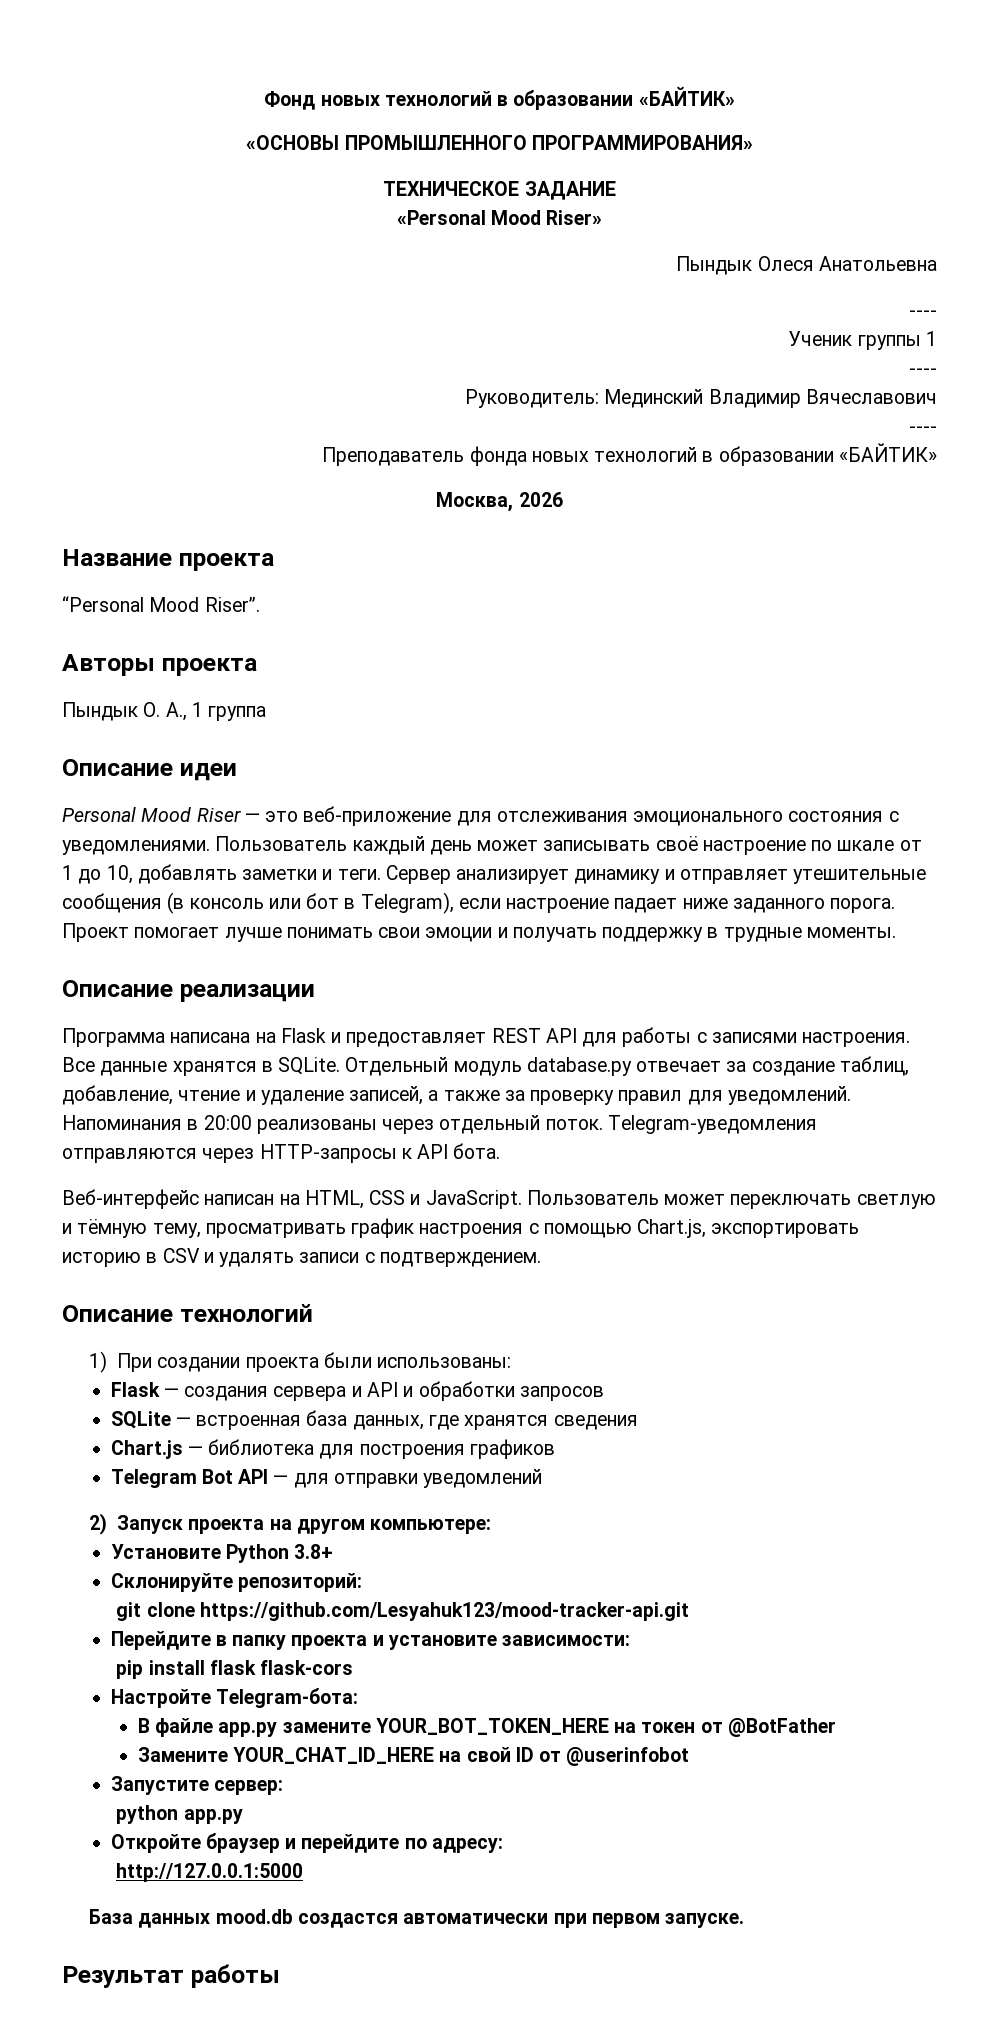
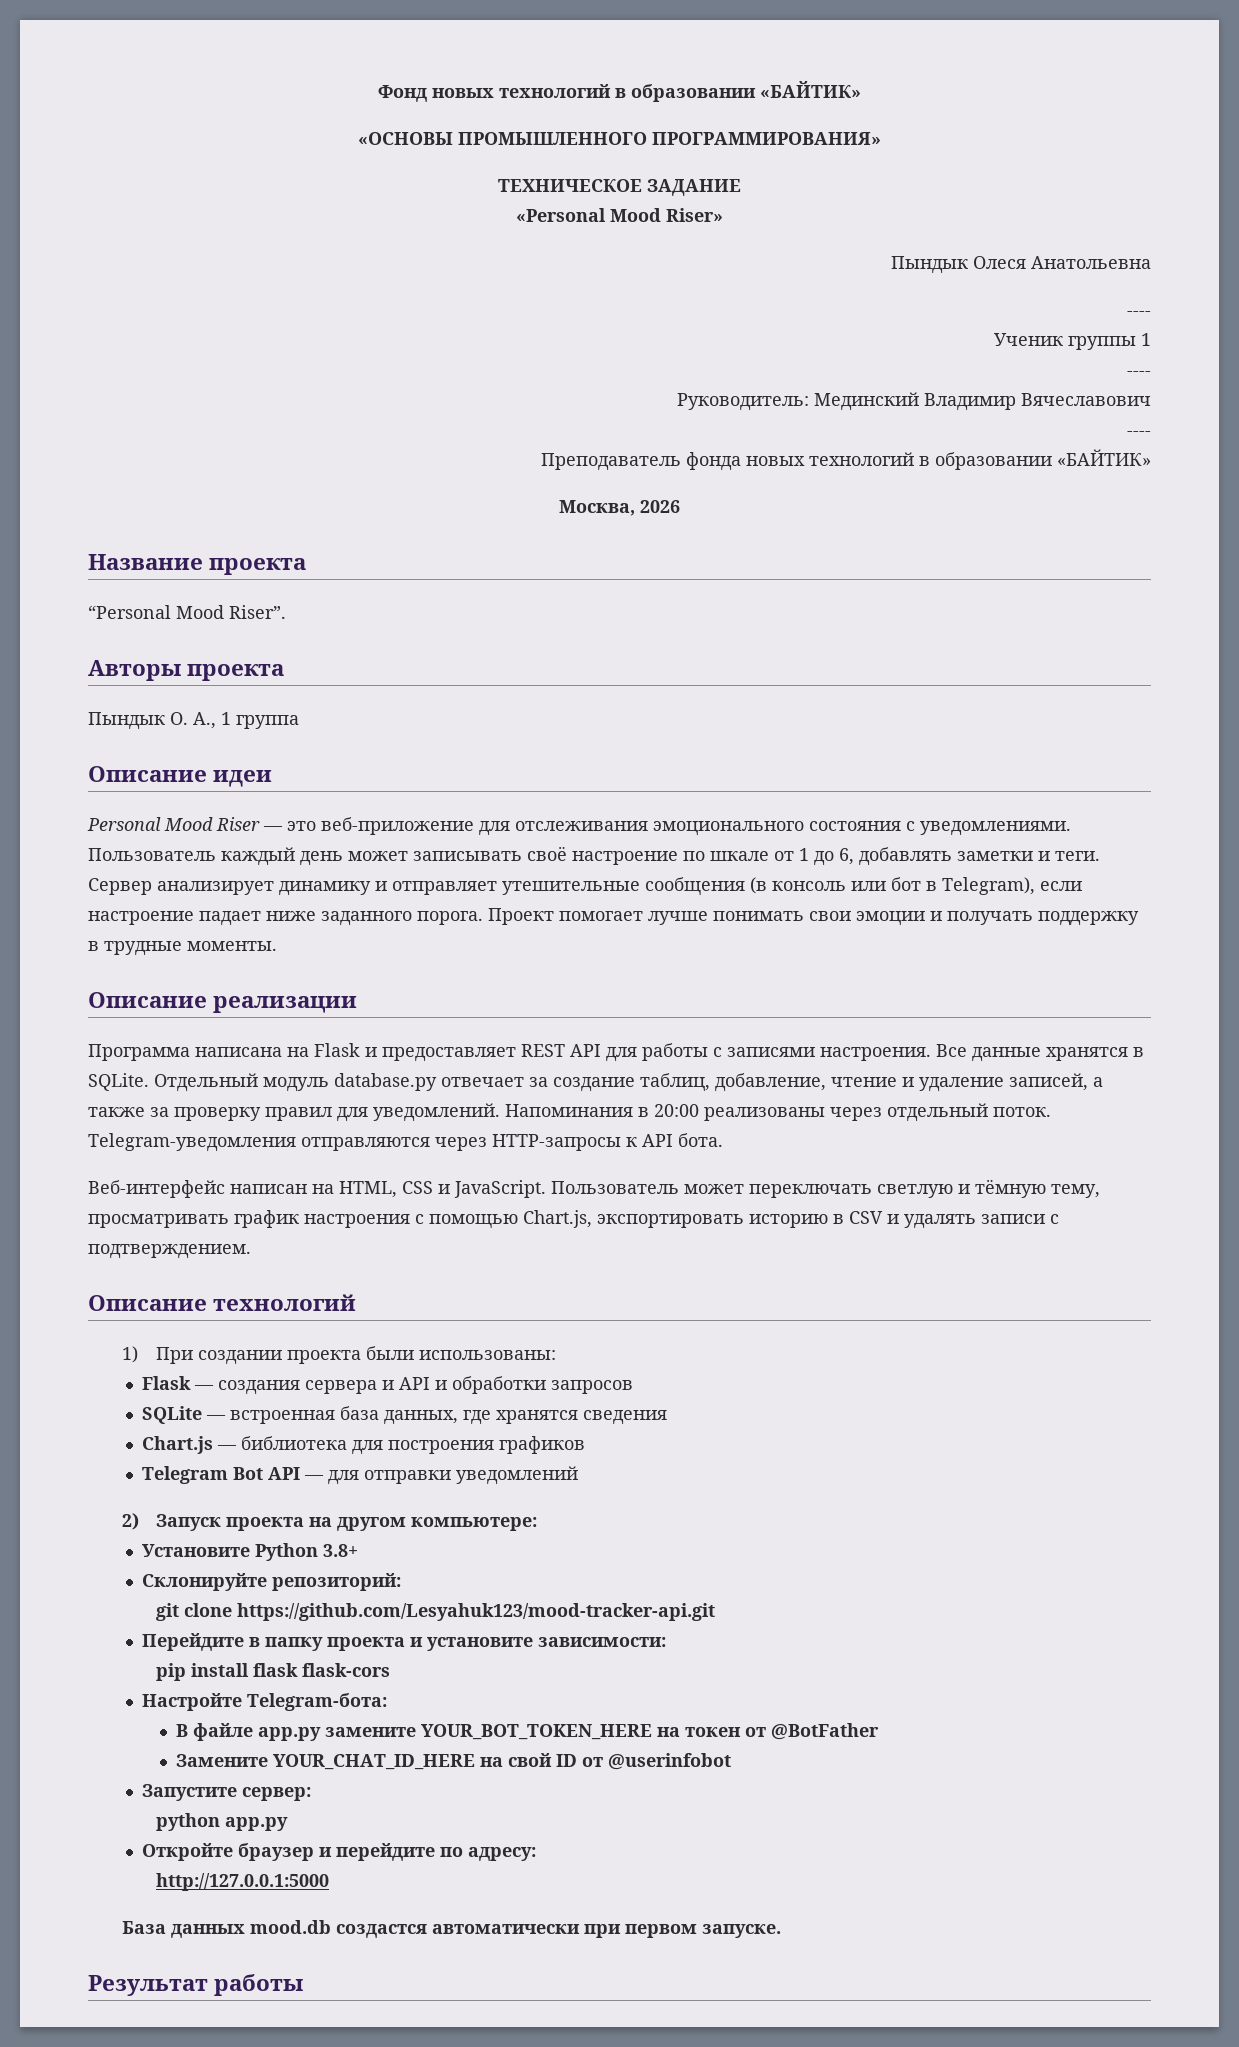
[106,865,133,884] 10, -> [839,848,854,865] 6,

